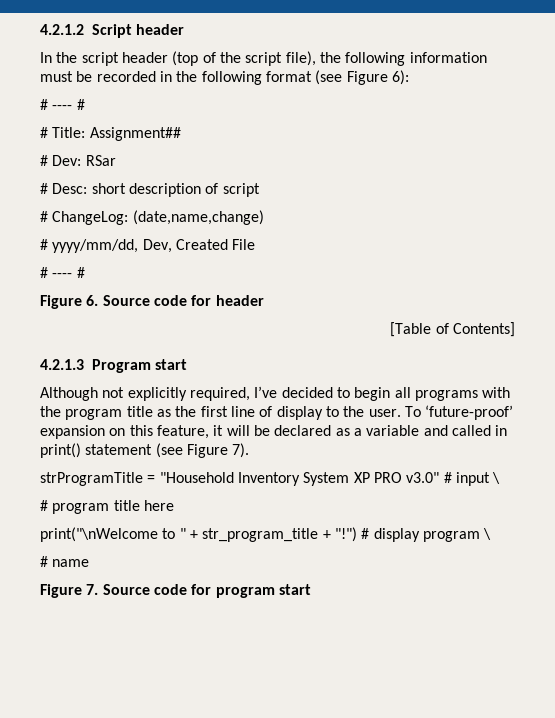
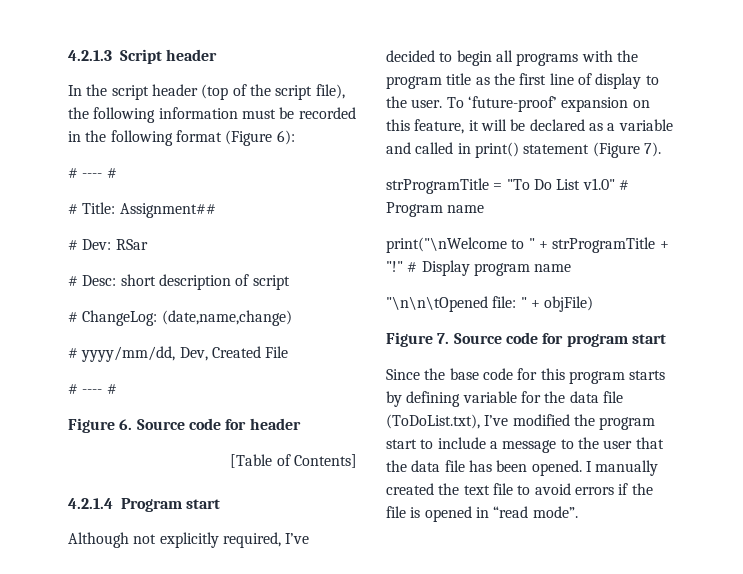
[40,24,84,35] 4.2.1.2 -> [68,50,112,61] 4.2.1.3
[315,70,388,85] (see Figure -> [225,130,273,146] (Figure
[40,359,84,370] 4.2.1.3 -> [68,498,113,509] 4.2.1.4
[155,443,228,458] (see Figure -> [592,142,640,158] (Figure
[159,472,501,486] [40,500,174,514] [40,527,492,542] [40,556,90,567] "Household Inventory System XP PRO v3.0" # input \ // # program title here // print("\nWelcome to " + str_program_title + "!") # display program \ // # name -> [506,178,629,190] [386,202,485,217] [386,237,669,253] [386,260,572,276] [386,296,594,312] "To Do List v1.0" # Program name // print("\nWelcome to " + strProgramTitle + "!" # Display program name // "\n\n\tOpened file: " + objFile)
(311, 589) none -> [386,368,666,384] [386,391,623,407] [386,414,656,430] [386,437,664,453] [386,460,659,476] [386,483,653,495] [386,506,578,522] // Since the base code for this program starts by defining variable for the data file (ToDoList.txt), I’ve modified the program start to include a message to the user that the data file has been opened. I manually created the text file to avoid errors if the file is opened in “read mode”.

